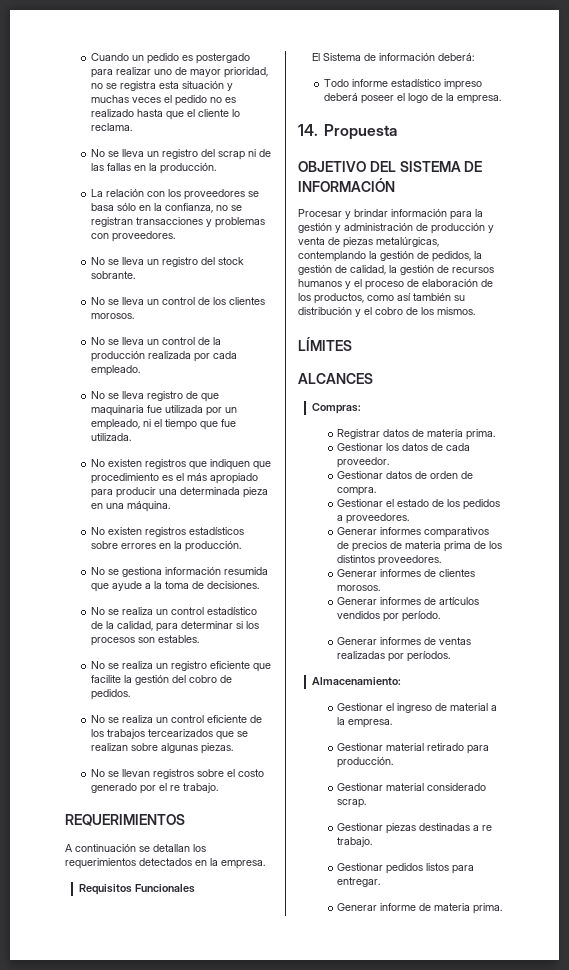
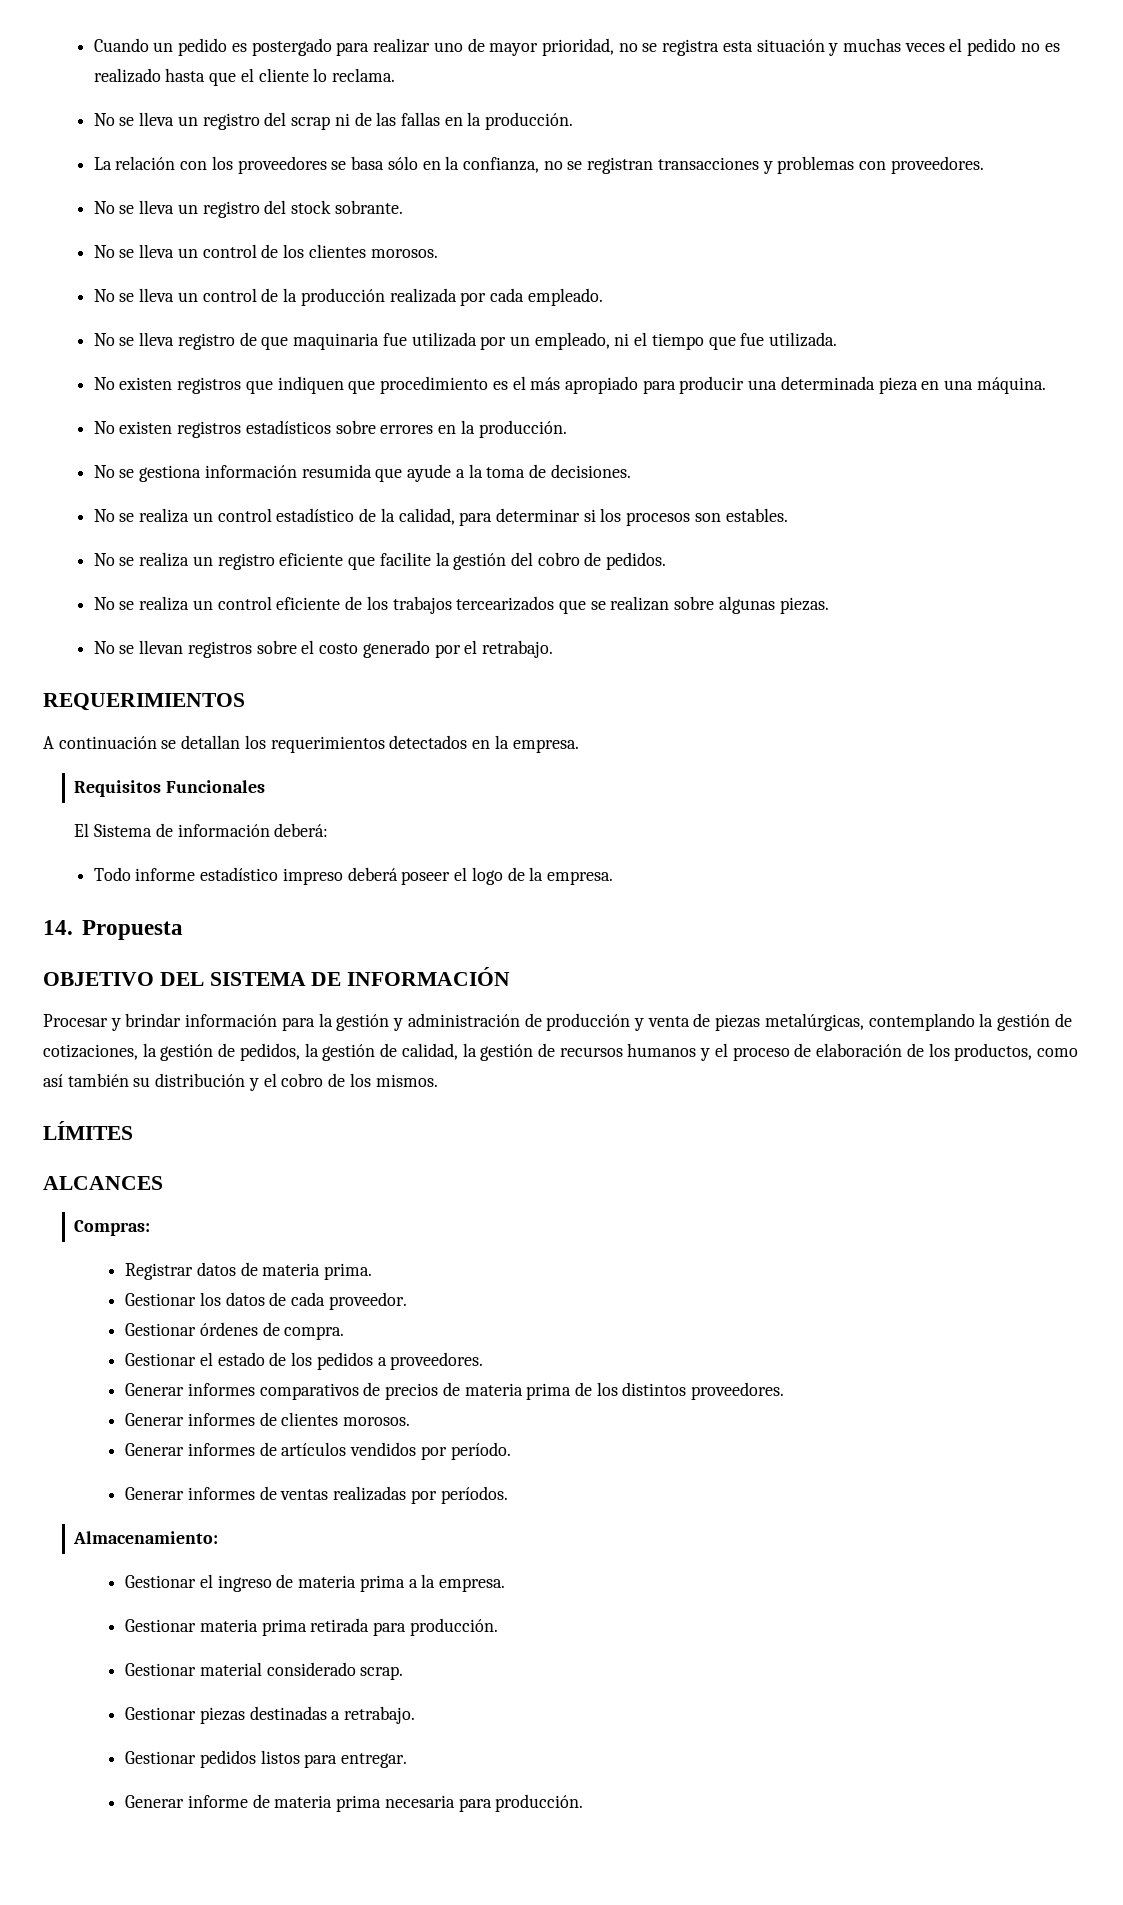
[169,783,218,793] re trabajo. -> [481,640,553,658] retrabajo.
(429, 255) none -> [43,1043,236,1061] cotizaciones, la gestión de
[386,471,459,479] datos de orden -> [199,1322,258,1336] órdenes
[450,703,489,711] material -> [298,1575,405,1592] materia prima
[386,743,465,751] material retirado -> [199,1618,370,1636] materia prima retirada
[482,825,493,831] [337,837,373,847] re trabajo. -> [344,1706,416,1724] retrabajo.
[473,903,503,914] prima. -> [336,1794,584,1812] prima necesaria para producción.

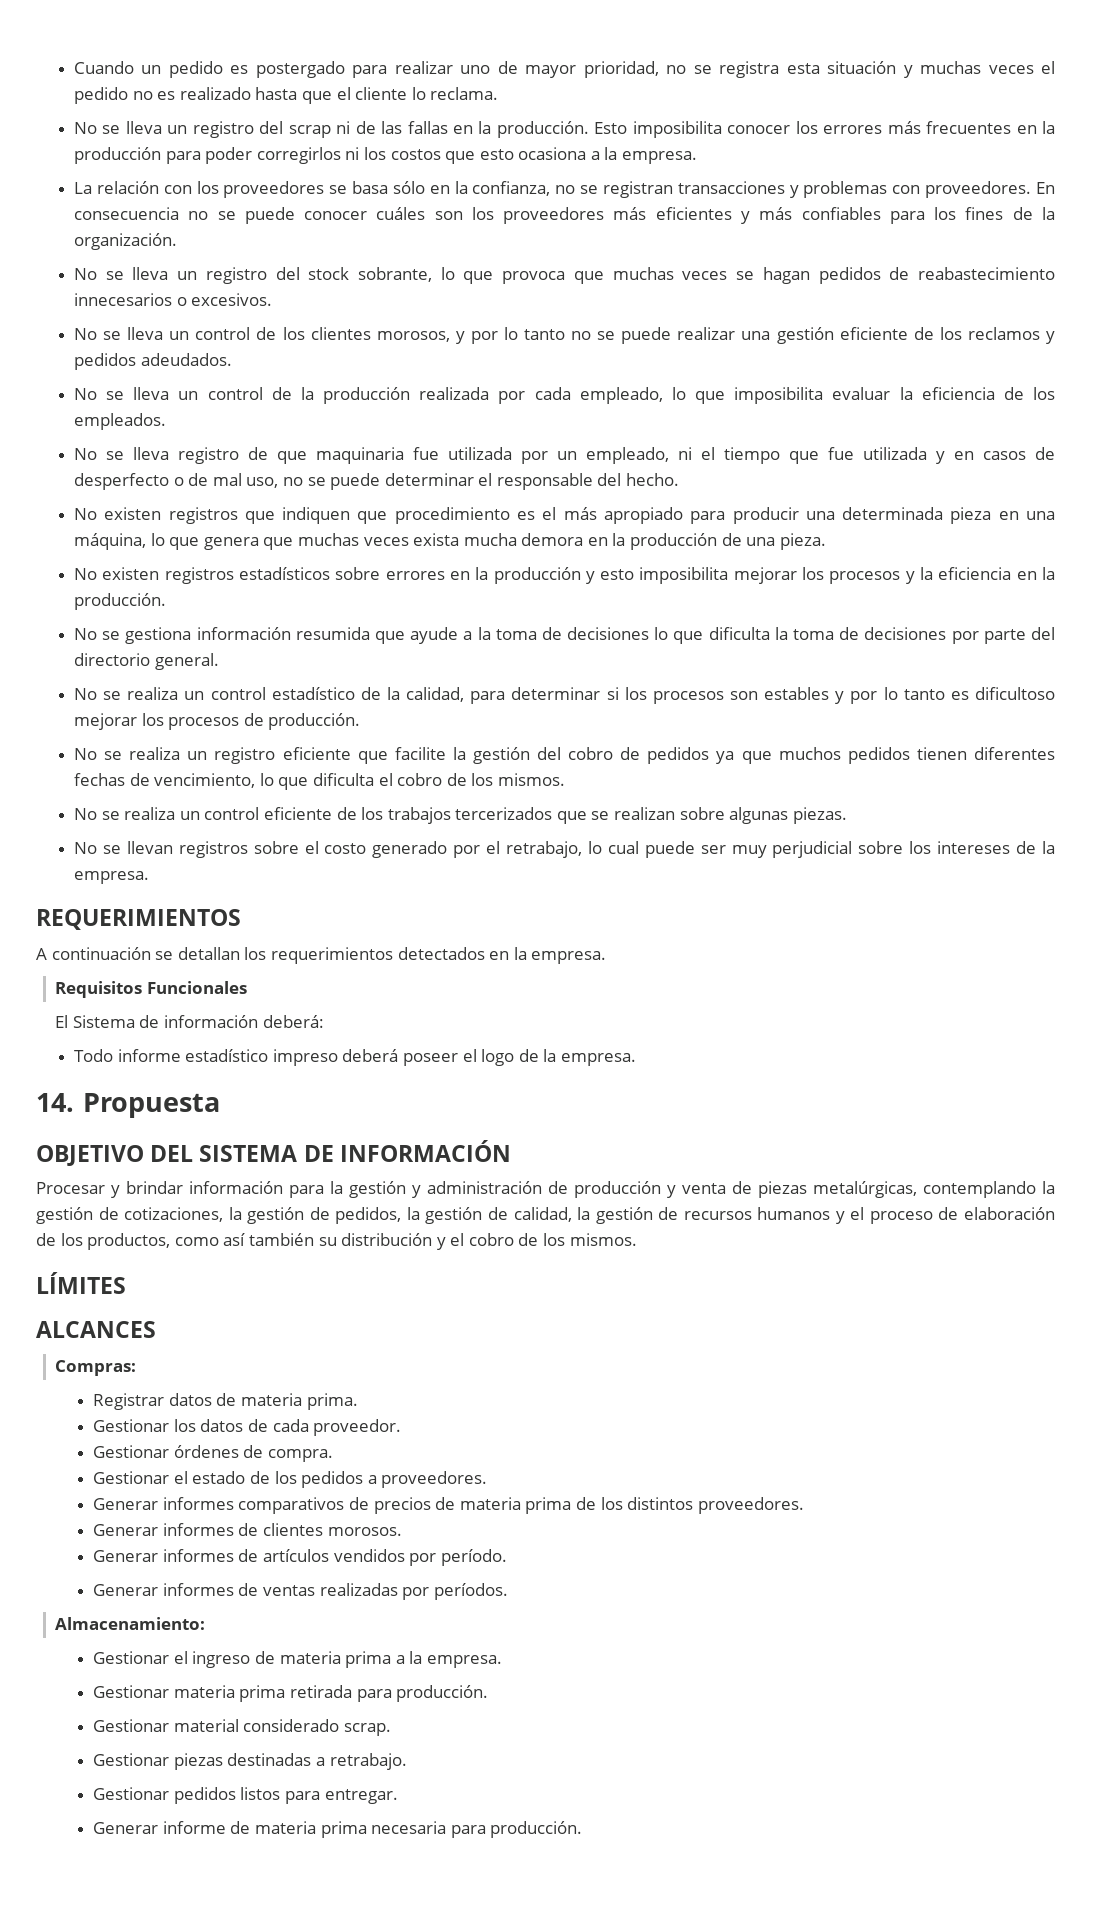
(574, 121) none -> [594,121,1055,138] [73,147,698,164] Esto imposibilita conocer los errores más frecuentes en la producción para poder corregirlos ni los costos que esto ocasiona a la empresa.
(984, 165) none -> [1036,182,1055,194] [73,207,1055,224] [73,233,177,250] En consecuencia no se puede conocer cuáles son los proveedores más eficientes y más confiables para los fines de la organización.
[334,200,403,214] sobrante. -> [358,267,1055,284] [73,293,273,306] sobrante, lo que provoca que muchas veces se hagan pedidos de reabastecimiento innecesarios o excesivos.
[370,249,438,258] morosos. -> [376,327,1056,344] [73,353,232,370] morosos, y por lo tanto no se puede realizar una gestión eficiente de los reclamos y pedidos adeudados.
[527,288,603,306] empleado. -> [579,387,1055,404] [73,413,166,430] empleado, lo que imposibilita evaluar la eficiencia de los empleados.
[769,332,838,347] utilizada. -> [862,447,1055,464] [73,473,680,490] utilizada y en casos de desperfecto o de mal uso, no se puede determinar el responsable del hecho.
[976,377,1046,394] máquina. -> [73,533,826,550] máquina, lo que genera que muchas veces exista mucha demora en la producción de una pieza.
(475, 427) none -> [493,567,1056,584] producción y esto imposibilita mejorar los procesos y la eficiencia en la
[550,464,631,478] decisiones. -> [567,627,1056,644] [73,653,219,670] decisiones lo que dificulta la toma de decisiones por parte del directorio general.
[725,508,788,522] estables. -> [764,687,1055,704] [73,713,361,730] estables y por lo tanto es dificultoso mejorar los procesos de producción.
[606,552,667,570] pedidos. -> [647,747,1056,764] [73,773,565,790] pedidos ya que muchos pedidos tienen diferentes fechas de vencimiento, lo que dificulta el cobro de los mismos.
[456,596,555,611] tercearizados -> [455,807,553,820] tercerizados
[481,640,553,658] retrabajo. -> [506,841,1055,858] [73,871,149,884] retrabajo, lo cual puede ser muy perjudicial sobre los intereses de la empresa.

